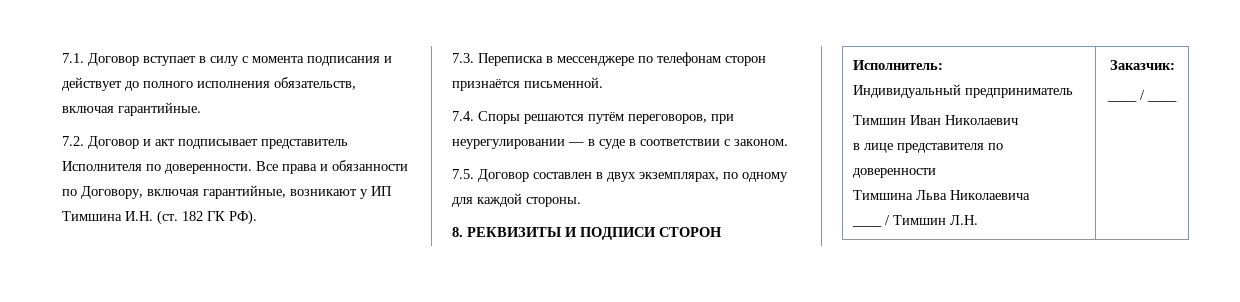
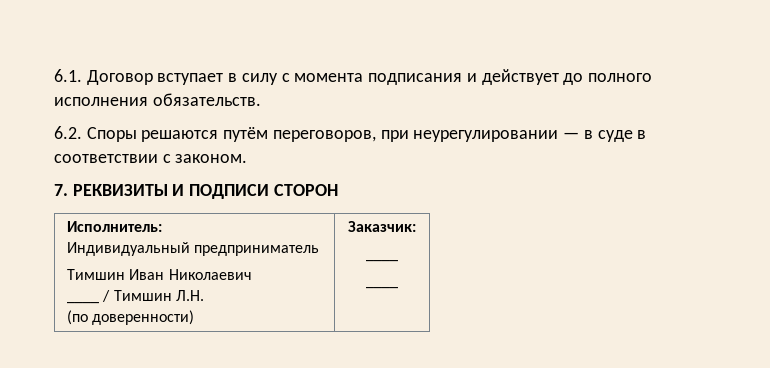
[62,53,84,63] 7.1. -> [54,69,82,82] 6.1.
[274,77,356,90] [62,102,201,116] [62,136,348,149] [62,160,408,174] [62,185,392,199] [62,210,257,225] [452,52,766,66] [452,77,603,91] [452,111,474,121] обязательств, включая гарантийные. // 7.2. Договор и акт подписывает представитель Исполнителя по доверенности. Все права и обязанности по Договору, включая гарантийные, возникают у ИП Тимшина И.Н. (ст. 182 ГК РФ). // 7.3. Переписка в мессенджере по телефонам сторон признаётся письменной. // 7.4. -> [152,93,261,106] [54,126,82,139] обязательств. // 6.2.
[452,169,788,182] [452,193,581,207] [452,227,463,237] 7.5. Договор составлен в двух экземплярах, по одному для каждой стороны. // 8. -> [54,184,68,196] 7.
[853,143,1004,153] [853,168,937,178] [853,190,1031,200] // в лице представителя по доверенности // Тимшина Льва Николаевича -> (252, 274) none
(979, 220) none -> [67,310,195,325] // (по доверенности)
[1140,90,1145,100] / -> (398, 260) //

